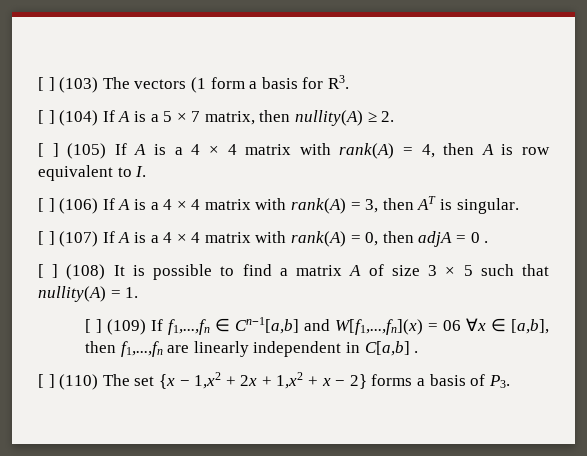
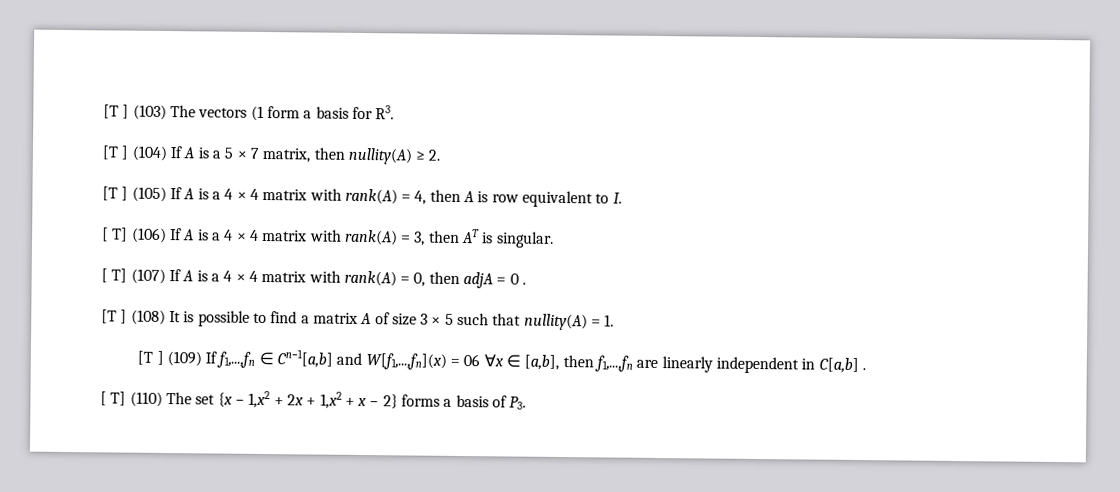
[38,77,44,91] [ -> [103,104,119,119] [T
[38,110,44,124] [ -> [102,145,118,160] [T
[38,143,44,157] [ -> [102,186,118,201] [T
[48,198,55,212] ] -> [112,227,129,242] T]
[48,231,55,245] ] -> [111,268,128,283] T]
[38,264,44,278] [ -> [101,309,117,324] [T
[85,319,92,333] [ -> [137,350,154,365] [T
[48,374,55,388] ] -> [110,391,127,406] T]

